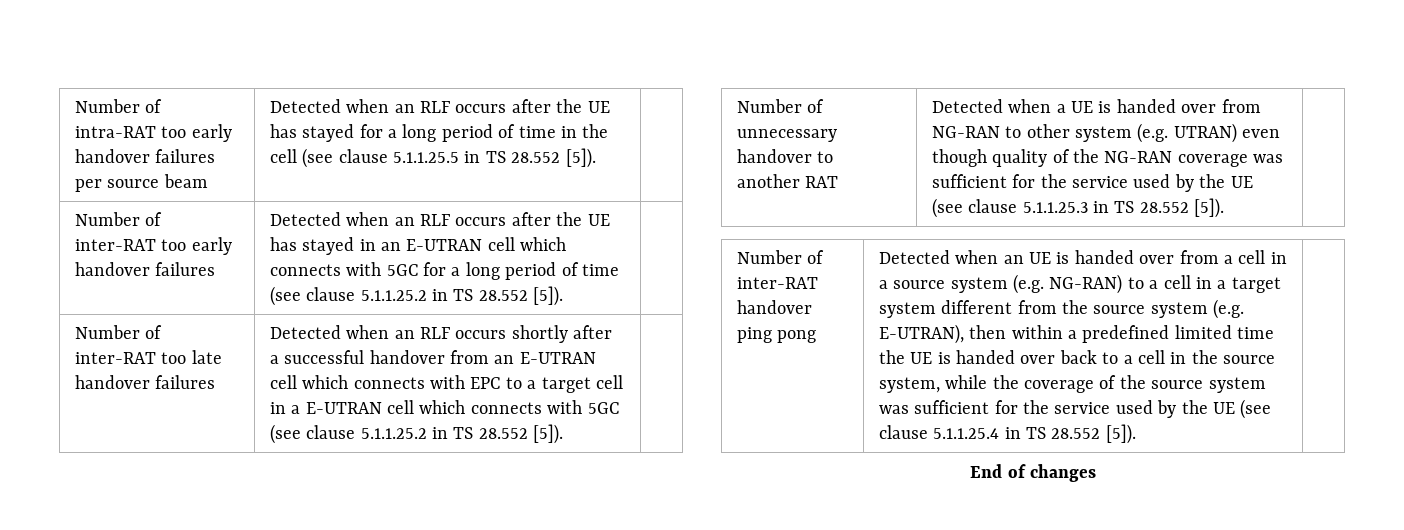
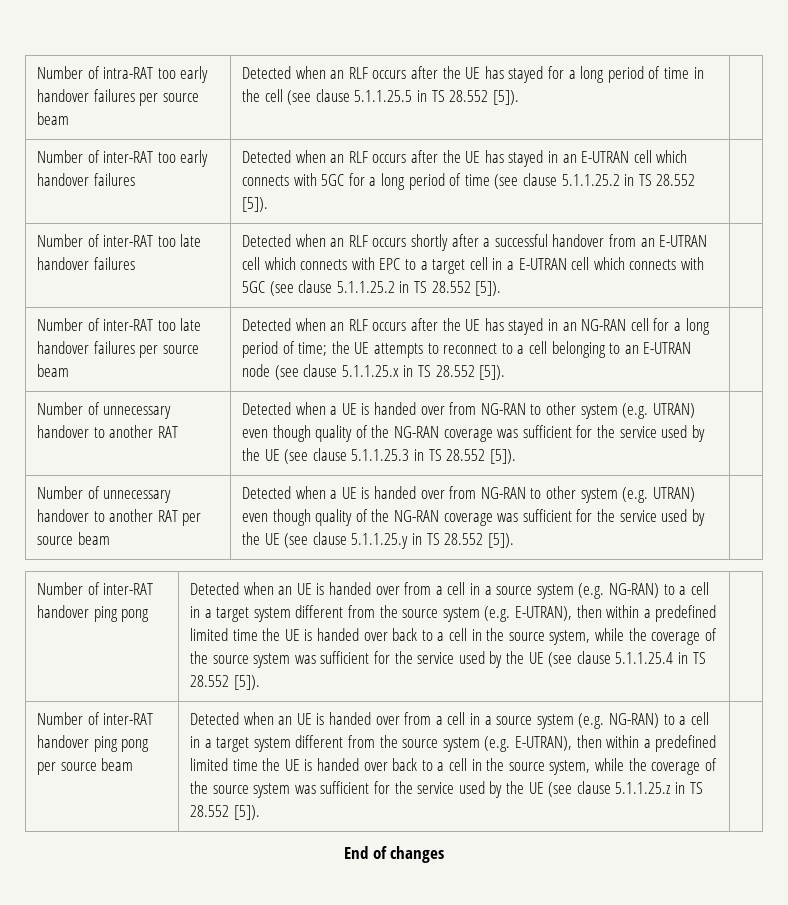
(564, 434) none -> [37,318,202,331] [37,341,199,358] [37,364,70,377] [242,318,710,335] [242,341,692,358] [242,364,506,380] // Number of inter-RAT too late handover failures per source beam | Detected when an RLF occurs after the UE has stayed in an NG-RAN cell for a long period of time; the UE attempts to reconnect to a cell belonging to an E-UTRAN node (see clause 5.1.1.25.x in TS 28.552 [5]). |
(1225, 208) none -> [37,486,172,503] [37,509,202,526] [37,532,110,545] [242,486,695,503] [242,509,705,526] [242,532,514,549] // Number of unnecessary handover to another RAT per source beam | Detected when a UE is handed over from NG-RAN to other system (e.g. UTRAN) even though quality of the NG-RAN coverage was sufficient for the service used by the UE (see clause 5.1.1.25.y in TS 28.552 [5]). |
(1136, 434) none -> [37,712,154,725] [37,735,150,752] [37,758,134,775] [190,712,709,729] [190,735,717,752] [190,758,717,775] [190,781,703,798] [190,805,260,820] // Number of inter-RAT handover ping pong per source beam | Detected when an UE is handed over from a cell in a source system (e.g. NG-RAN) to a cell in a target system different from the source system (e.g. E-UTRAN), then within a predefined limited time the UE is handed over back to a cell in the source system, while the coverage of the source system was sufficient for the service used by the UE (see clause 5.1.1.25.z in TS 28.552 [5]). |

